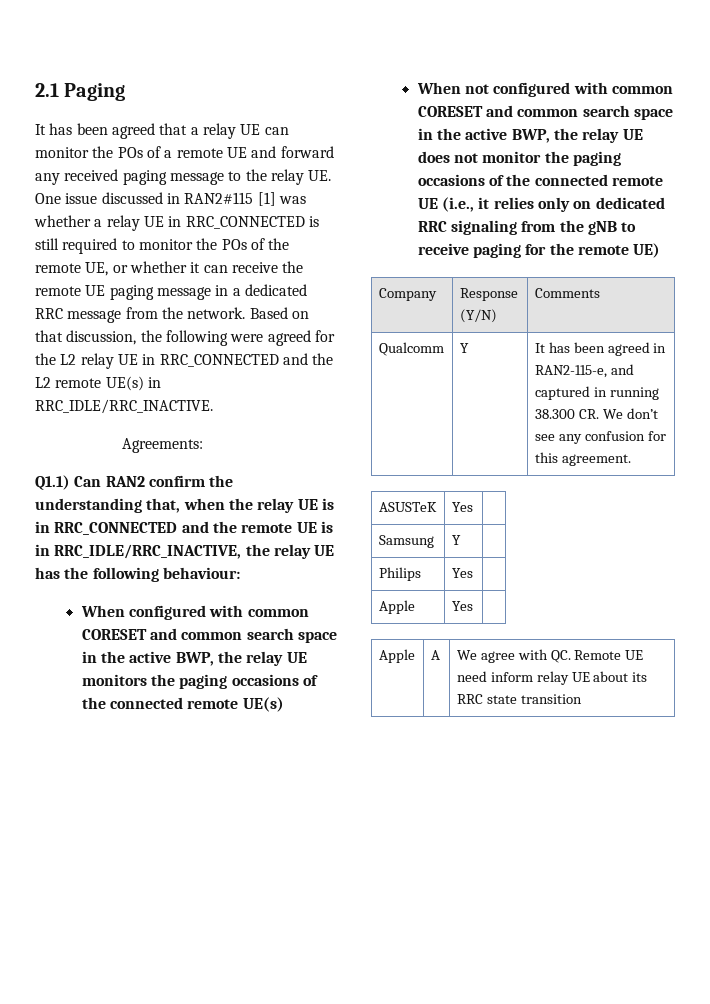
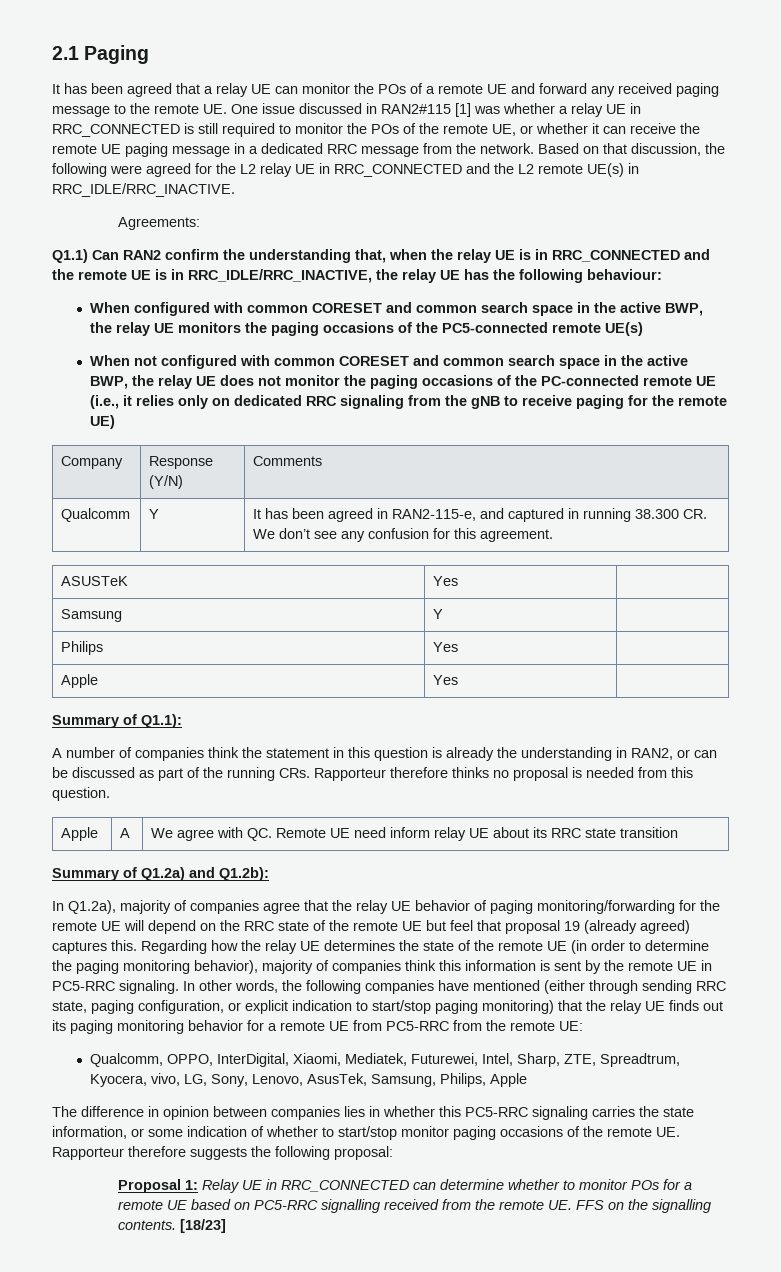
[270,169,304,185] relay -> [154,104,199,114] remote
[109,697,183,709] connected -> [442,322,549,333] PC5-connected
[534,174,608,186] connected -> [541,375,640,386] PC-connected
(473, 606) none -> [52,714,182,728] [52,747,717,761] [52,767,693,781] [52,787,110,801] // Summary of Q1.1): // A number of companies think the statement in this question is already the understanding in RAN2, or can be discussed as part of the running CRs. Rapporteur therefore thinks no proposal is needed from this question.
(582, 699) none -> [52,867,269,881] [52,900,720,914] [52,920,690,934] [52,940,709,954] [52,960,712,974] [52,980,726,994] [52,1000,723,1014] [52,1020,583,1034] [90,1053,681,1067] [90,1073,528,1087] [52,1106,694,1120] [52,1126,680,1140] [52,1146,393,1160] [118,1179,693,1193] [118,1199,712,1213] [118,1219,227,1233] // Summary of Q1.2a) and Q1.2b): // In Q1.2a), majority of companies agree that the relay UE behavior of paging monitoring/forwarding for the remote UE will depend on the RRC state of the remote UE but feel that proposal 19 (already agreed) captures this. Regarding how the relay UE determines the state of the remote UE (in order to determine the paging monitoring behavior), majority of companies think this information is sent by the remote UE in PC5-RRC signaling. In other words, the following companies have mentioned (either through sending RRC state, paging configuration, or explicit indication to start/stop paging monitoring) that the relay UE finds out its paging monitoring behavior for a remote UE from PC5-RRC from the remote UE: // Qualcomm, OPPO, InterDigital, Xiaomi, Mediatek, Futurewei, Intel, Sharp, ZTE, Spreadtrum, Kyocera, vivo, LG, Sony, Lenovo, AsusTek, Samsung, Philips, Apple // The difference in opinion between companies lies in whether this PC5-RRC signaling carries the state information, or some indication of whether to start/stop monitor paging occasions of the remote UE. Rapporteur therefore suggests the following proposal: // Proposal 1: Relay UE in RRC_CONNECTED can determine whether to monitor POs for a remote UE based on PC5-RRC signalling received from the remote UE. FFS on the signalling contents. [18/23]

